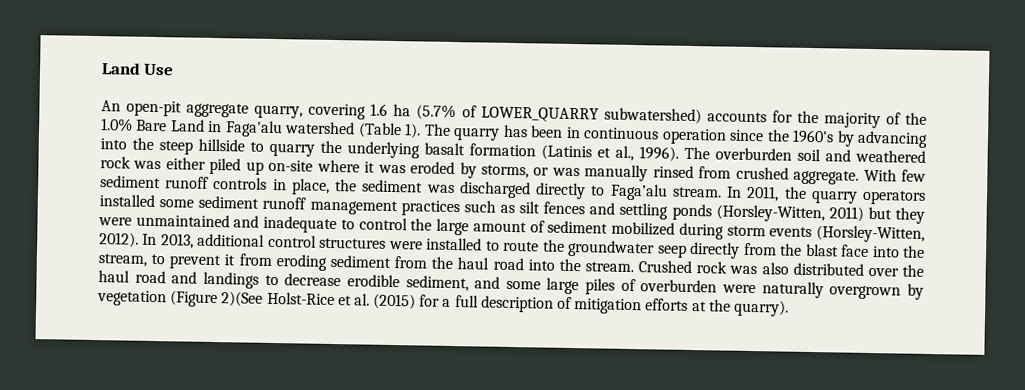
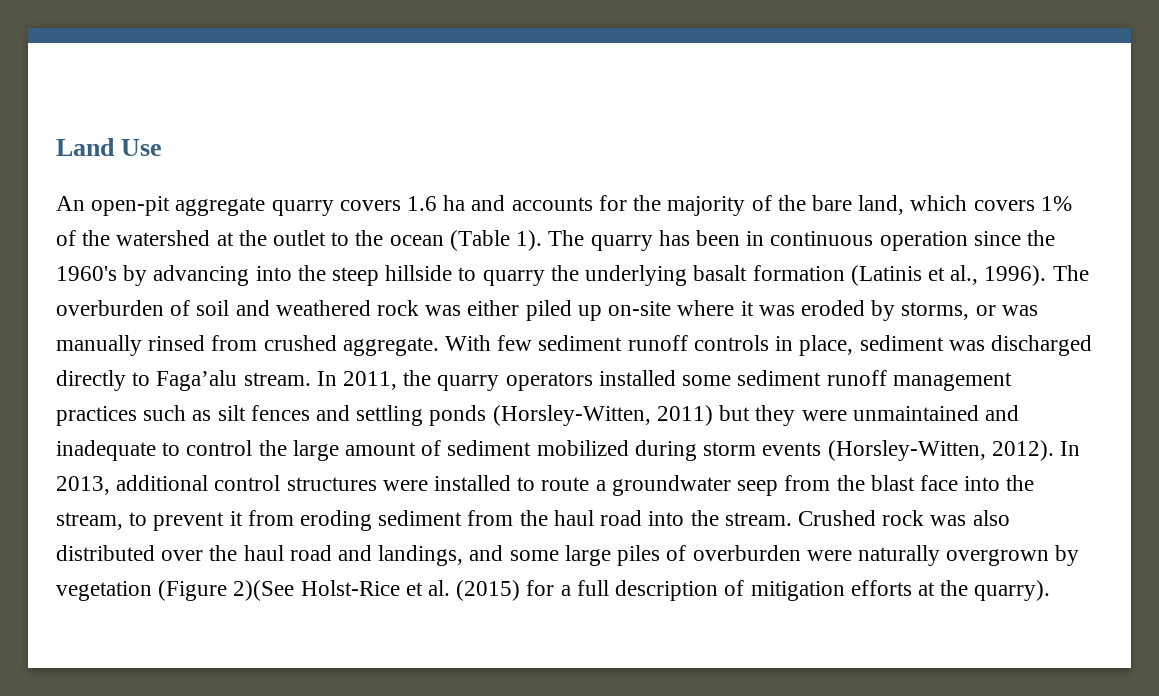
[254,103,702,125] quarry, covering 1.6 ha (5.7% of LOWER_QUARRY subwatershed) -> [271,195,506,216] quarry covers 1.6 ha and
[101,118,356,138] 1.0% Bare Land in Faga'alu watershed -> [811,195,1072,215] [56,230,444,246] bare land, which covers 1% of the watershed at the outlet to the ocean
(792, 154) none -> [170,300,191,316] of
[335,179,358,192] the -> (854, 345) none
[542,239,565,252] the -> [595,480,606,491] a
[689,241,741,259] directly -> (779, 488) none
[202,271,469,292] landings to decrease erodible sediment, -> [378,545,464,566] landings,

